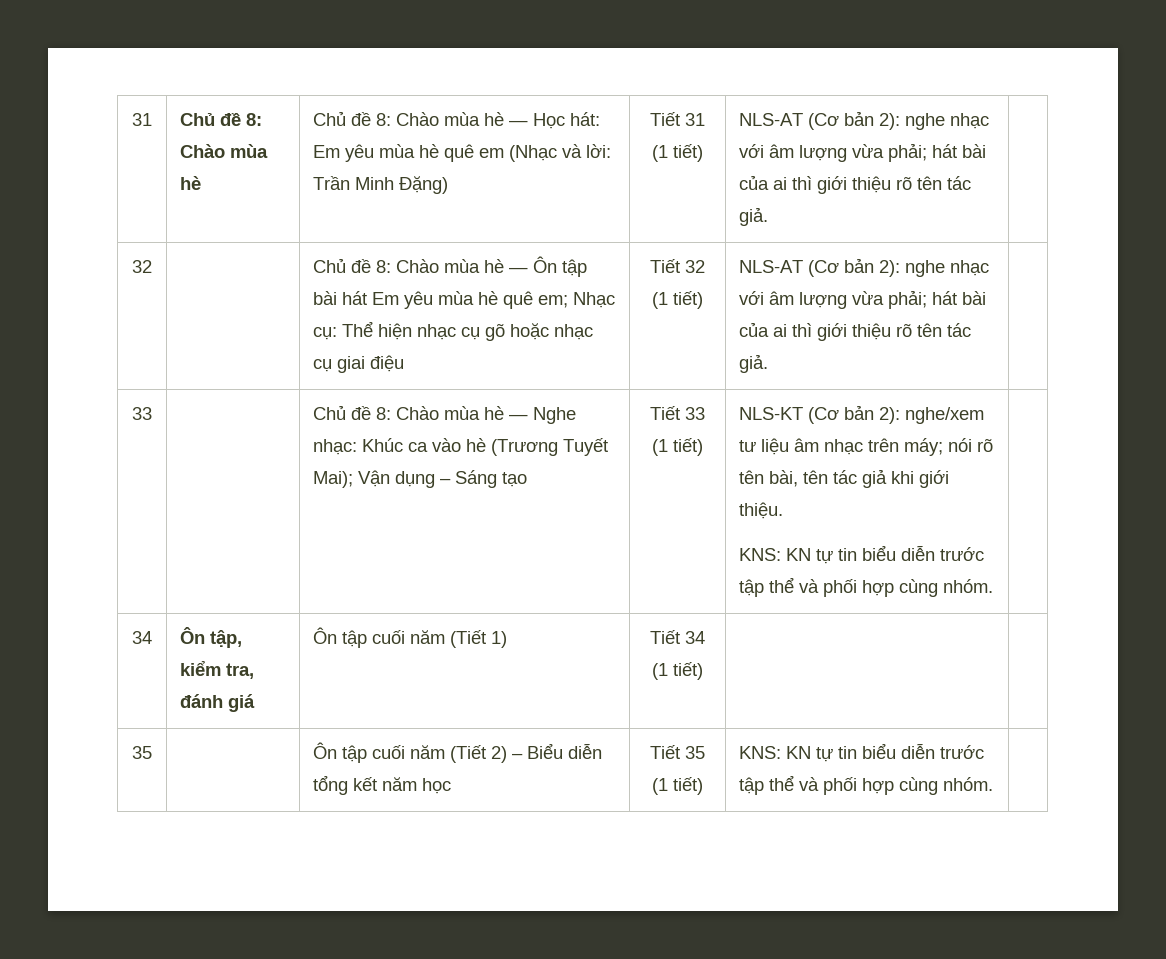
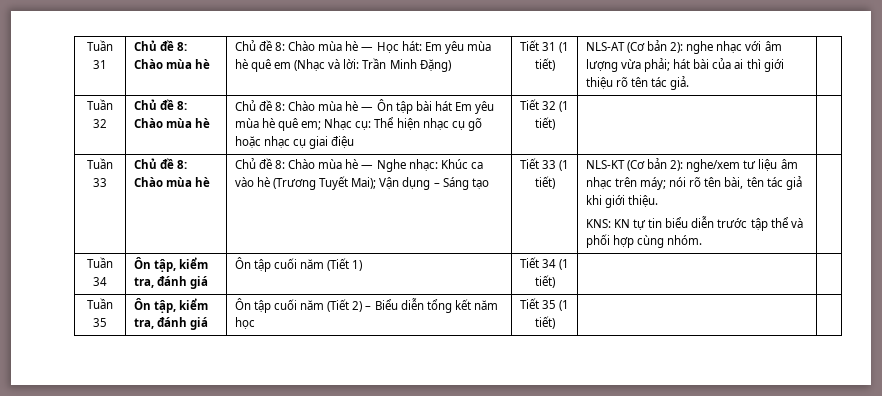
(132, 119) none -> [87,40,113,51] Tuần
(769, 216) none -> [87,99,113,110] Tuần
(152, 266) none -> [133,99,188,110] [133,118,211,128] Chủ đề 8: Chào mùa hè
[739,258,990,277] [739,290,987,309] [739,322,972,341] [739,354,769,373] [132,407,152,420] NLS-AT (Cơ bản 2): nghe nhạc với âm lượng vừa phải; hát bài của ai thì giới thiệu rõ tên tác giả. | // 33 | -> [87,158,113,169] [93,178,107,187] [133,158,188,169] [133,177,211,187] | // Tuần 33 | Chủ đề 8: Chào mùa hè
(994, 586) none -> [87,257,113,268] Tuần
(703, 671) none -> [87,298,113,309] Tuần
(152, 752) none -> [133,298,209,313] [133,317,209,330] Ôn tập, kiểm tra, đánh giá
[739,743,985,762] [739,775,994,795] KNS: KN tự tin biểu diễn trước tập thể và phối hợp cùng nhóm. -> (555, 322) none

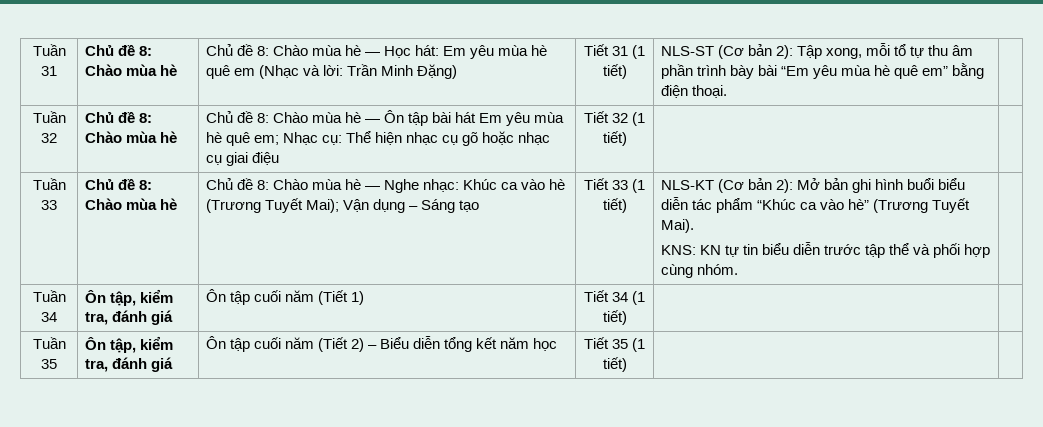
[585,40,782,54] [585,58,784,72] [585,76,690,90] NLS-AT (Cơ bản 2): nghe nhạc với âm lượng vừa phải; hát bài của ai thì giới thiệu rõ tên tác giả. -> [660,43,974,59] [660,63,985,79] [660,85,727,98] NLS-ST (Cơ bản 2): Tập xong, mỗi tổ tự thu âm phần trình bày bài “Em yêu mùa hè quê em” bằng điện thoại.
[686,159,798,172] [585,176,802,190] [585,195,659,208] nghe/xem tư liệu âm nhạc trên máy; nói rõ tên bài, tên tác giả khi giới thiệu. -> [796,178,966,193] [660,197,971,213] [660,219,694,233] Mở bản ghi hình buổi biểu diễn tác phẩm “Khúc ca vào hè” (Trương Tuyết Mai).

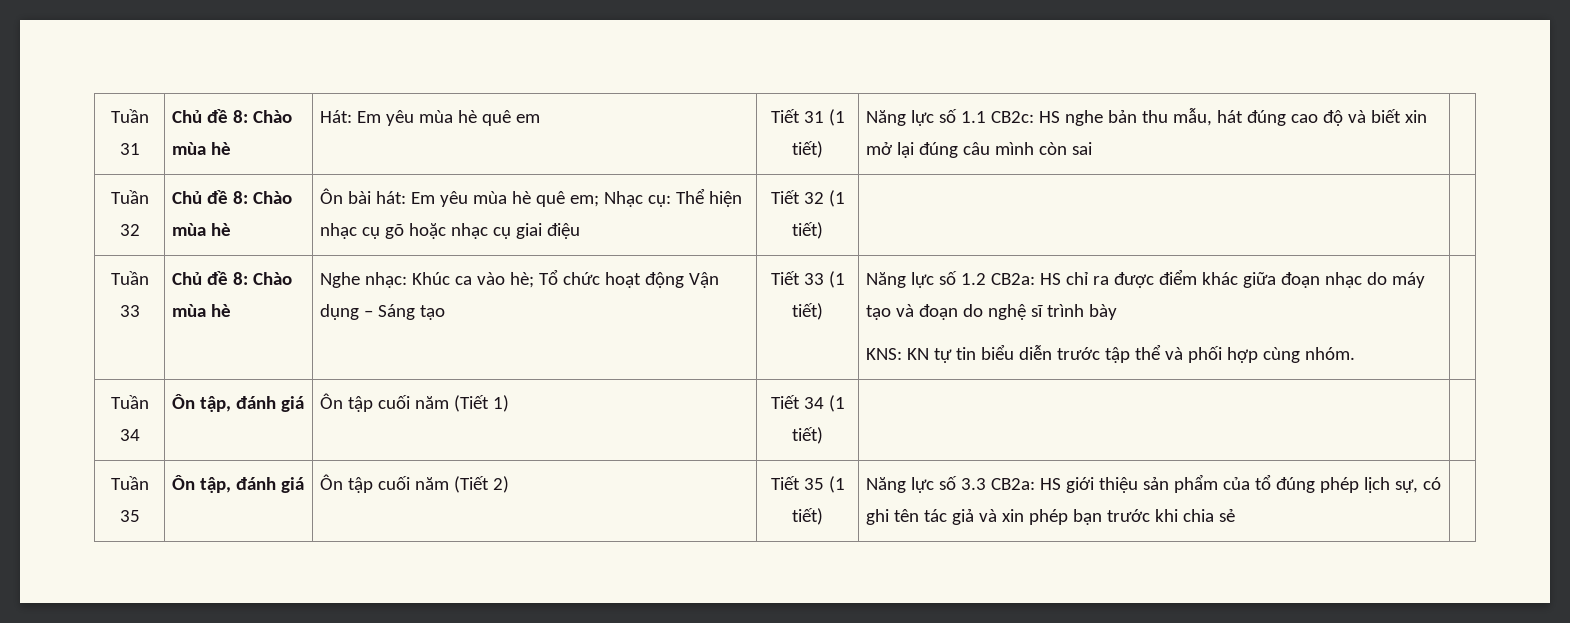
[205,44,440,58] Chủ đề 8: Chào mùa hè — Học hát: -> [319,110,352,123] Hát:
[258,64,458,79] [583,44,646,59] [602,64,627,79] [660,43,974,59] [660,63,985,79] [660,85,727,98] (Nhạc và lời: Trần Minh Đặng) | Tiết 31 (1 tiết) | NLS-ST (Cơ bản 2): Tập xong, mỗi tổ tự thu âm phần trình bày bài “Em yêu mùa hè quê em” bằng điện thoại. -> [770,109,845,126] [792,141,823,158] [865,108,1427,126] [865,142,1092,158] | Tiết 31 (1 tiết) | Năng lực số 1.1 CB2c: HS nghe bản thu mẫu, hát đúng cao độ và biết xin mở lại đúng câu mình còn sai
[205,110,477,126] Chủ đề 8: Chào mùa hè — Ôn tập bài hát -> [319,188,406,204] Ôn bài hát:
[205,178,381,190] Chủ đề 8: Chào mùa hè — -> (231, 310) none
[549,179,566,190] [205,198,339,213] hè (Trương Tuyết Mai); -> [509,269,684,288] hè; Tổ chức hoạt động
[660,178,966,193] [660,197,971,213] [660,219,694,233] NLS-KT (Cơ bản 2): Mở bản ghi hình buổi biểu diễn tác phẩm “Khúc ca vào hè” (Trương Tuyết Mai). -> [865,269,1425,288] [865,304,1117,320] Năng lực số 1.2 CB2a: HS chỉ ra được điểm khác giữa đoạn nhạc do máy tạo và đoạn do nghệ sĩ trình bày
[139,289,173,303] [84,312,108,325] kiểm tra, -> (231, 404) none
[139,336,173,350] [84,359,108,372] kiểm tra, -> (231, 485) none
[368,336,558,352] [583,337,646,352] [602,357,627,372] – Biểu diễn tổng kết năm học | Tiết 35 (1 tiết) | -> [770,476,845,493] [792,508,823,525] [865,474,1441,493] [865,509,1235,525] | Tiết 35 (1 tiết) | Năng lực số 3.3 CB2a: HS giới thiệu sản phẩm của tổ đúng phép lịch sự, có ghi tên tác giả và xin phép bạn trước khi chia sẻ

